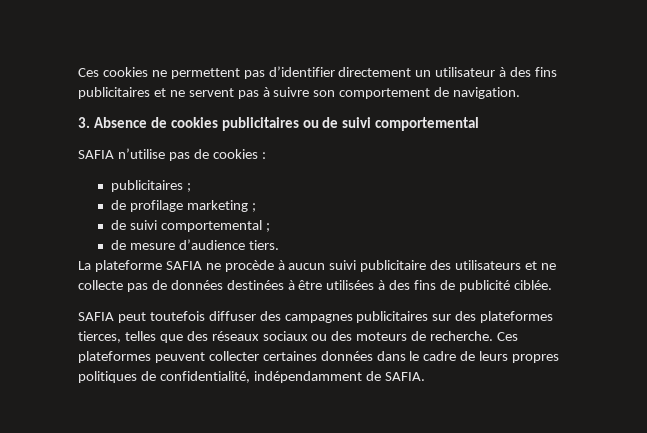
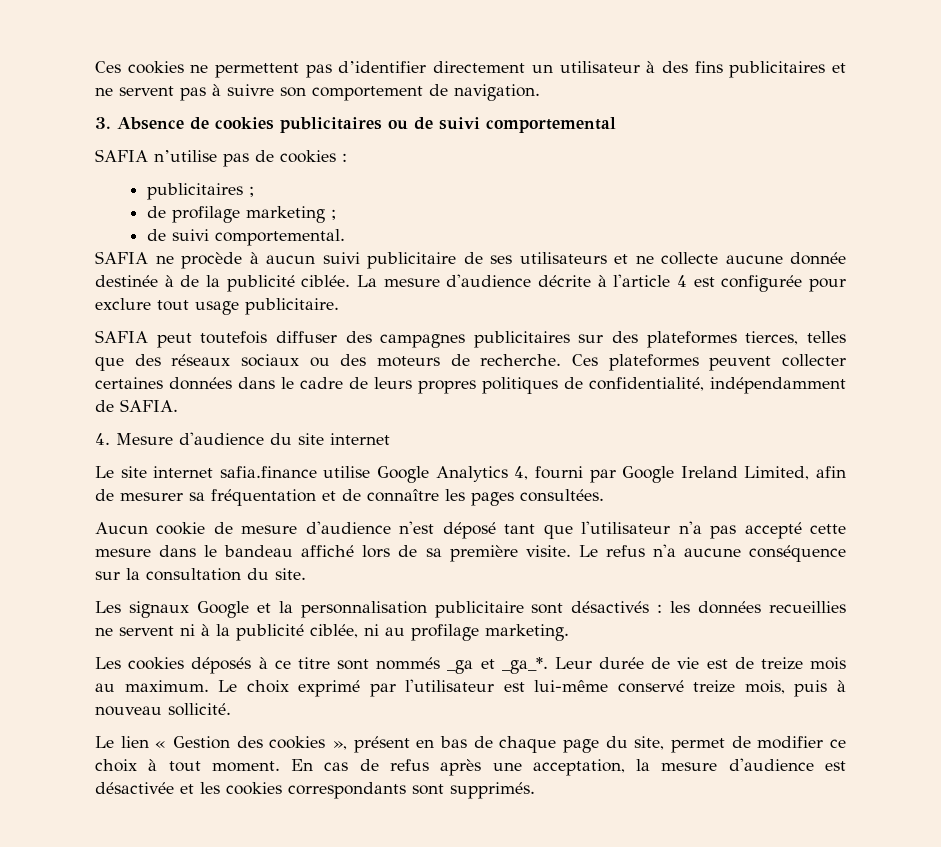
[160,220,270,232] [110,239,279,250] [78,260,162,272] comportemental ; // de mesure d’audience tiers. // La plateforme -> [215,229,346,246] comportemental. //
[430,260,452,270] des -> [463,252,512,264] de ses
[126,280,552,292] pas de données destinées à être utilisées à des fins de publicité ciblée. -> [725,252,846,265] [95,274,846,292] [95,298,339,315] aucune donnée destinée à de la publicité ciblée. La mesure d'audience décrite à l'article 4 est configurée pour exclure tout usage publicitaire.
(425, 376) none -> [95,432,390,445] [95,466,847,483] [95,489,604,506] [95,521,846,539] [95,544,846,562] [95,568,306,581] [95,601,846,618] [95,624,569,641] [95,657,846,674] [95,679,847,697] [95,703,231,716] [95,736,846,753] [95,758,847,776] [95,782,535,799] // 4. Mesure d'audience du site internet // Le site internet safia.finance utilise Google Analytics 4, fourni par Google Ireland Limited, afin de mesurer sa fréquentation et de connaître les pages consultées. // Aucun cookie de mesure d'audience n'est déposé tant que l'utilisateur n'a pas accepté cette mesure dans le bandeau affiché lors de sa première visite. Le refus n'a aucune conséquence sur la consultation du site. // Les signaux Google et la personnalisation publicitaire sont désactivés : les données recueillies ne servent ni à la publicité ciblée, ni au profilage marketing. // Les cookies déposés à ce titre sont nommés _ga et _ga_*. Leur durée de vie est de treize mois au maximum. Le choix exprimé par l'utilisateur est lui-même conservé treize mois, puis à nouveau sollicité. // Le lien « Gestion des cookies », présent en bas de chaque page du site, permet de modifier ce choix à tout moment. En cas de refus après une acceptation, la mesure d'audience est désactivée et les cookies correspondants sont supprimés.

